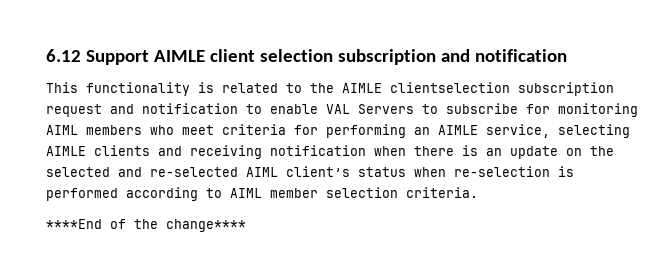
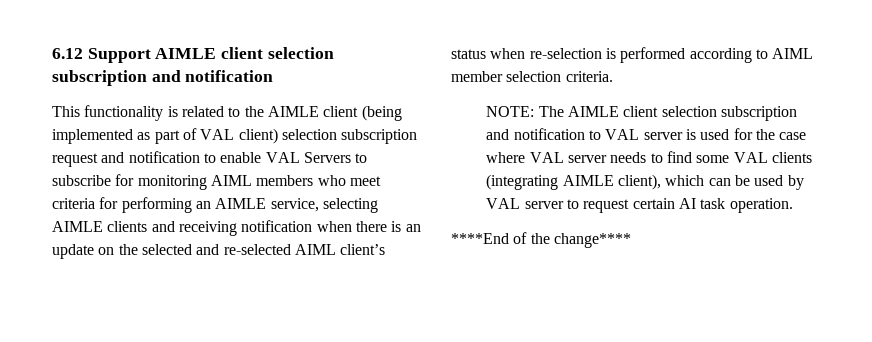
[390,82,510,93] clientselection -> [323,105,402,121] [52,128,337,144] client (being implemented as part of VAL client) selection
(478, 192) none -> [486,106,797,121] [486,128,807,140] [486,151,812,163] [486,174,804,190] [486,198,793,213] // NOTE: The AIMLE client selection subscription and notification to VAL server is used for the case where VAL server needs to find some VAL clients (integrating AIMLE client), which can be used by VAL server to request certain AI task operation.

